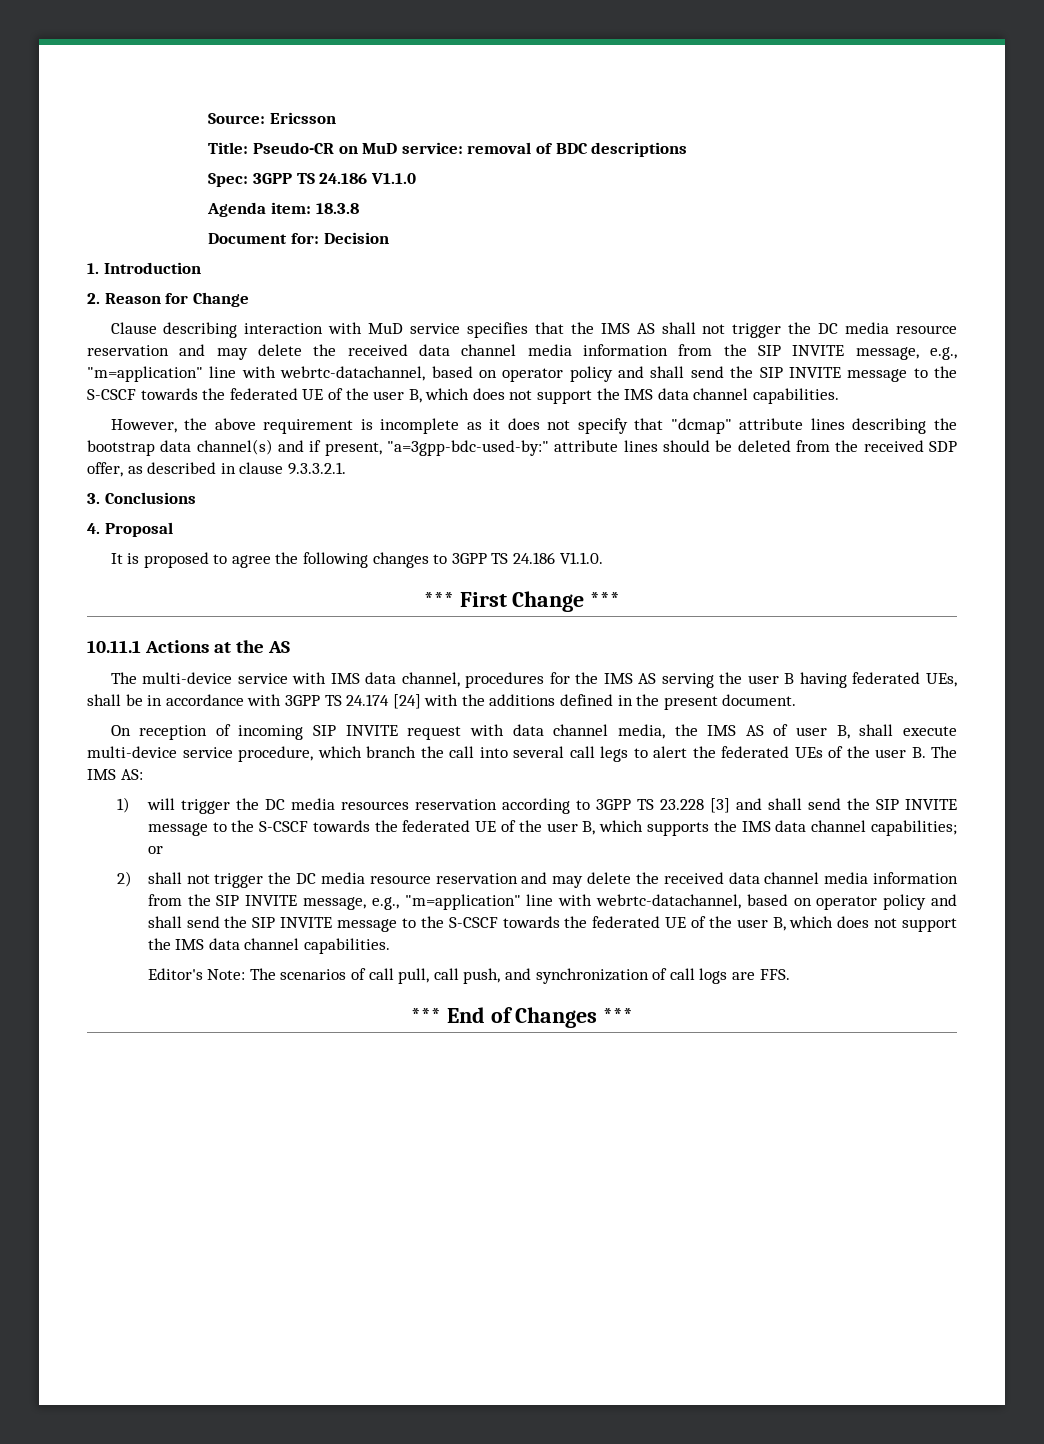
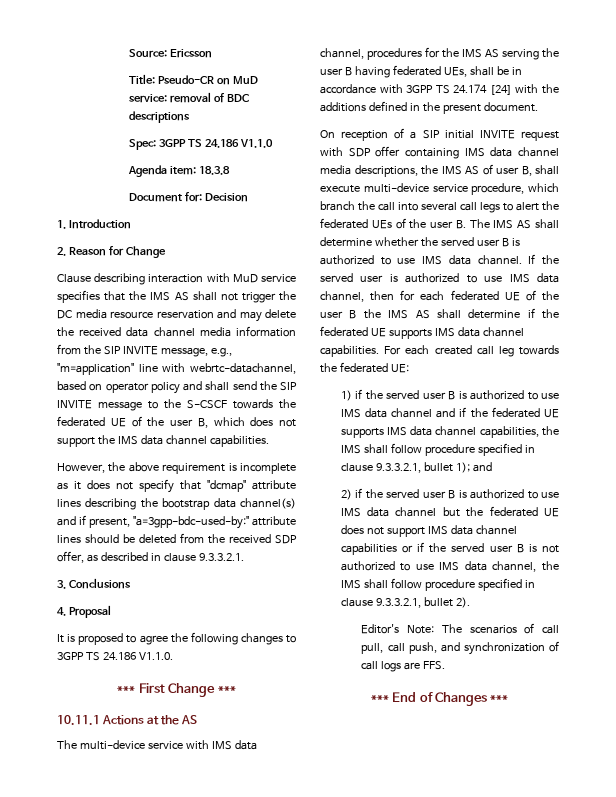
[238,724,665,740] incoming SIP INVITE request with data channel media, -> [410,130,559,141] [320,146,559,159] [320,165,418,177] a SIP initial INVITE request with SDP offer containing IMS data channel media descriptions,
[120,769,143,780] [117,797,957,814] [147,820,958,836] [147,846,163,854] [117,871,958,888] [147,894,958,910] [147,916,957,932] [147,938,391,954] AS: // 1) will trigger the DC media resources reservation according to 3GPP TS 23.228 [3] and shall send the SIP INVITE message to the S-CSCF towards the federated UE of the user B, which supports the IMS data channel capabilities; or // 2) shall not trigger the DC media resource reservation and may delete the received data channel media information from the SIP INVITE message, e.g., "m=application" line with webrtc-datachannel, based on operator policy and shall send the SIP INVITE message to the S-CSCF towards the federated UE of the user B, which does not support the IMS data channel capabilities. -> [517,219,559,229] [320,237,520,247] [320,254,559,265] [320,273,559,283] [320,290,559,302] [320,308,559,319] [320,326,524,339] [320,345,559,357] [320,362,409,373] [340,389,559,401] [340,407,559,418] [340,426,559,438] [340,443,535,456] [340,462,492,473] [340,488,559,500] [340,506,559,517] [340,525,517,537] [340,542,559,555] [340,561,559,572] [340,578,535,591] [340,597,470,608] AS shall determine whether the served user B is authorized to use IMS data channel. If the served user is authorized to use IMS data channel, then for each federated UE of the user B the IMS AS shall determine if the federated UE supports IMS data channel capabilities. For each created call leg towards the federated UE: // 1) if the served user B is authorized to use IMS data channel and if the federated UE supports IMS data channel capabilities, the IMS shall follow procedure specified in clause 9.3.3.2.1, bullet 1); and // 2) if the served user B is authorized to use IMS data channel but the federated UE does not support IMS data channel capabilities or if the served user B is not authorized to use IMS data channel, the IMS shall follow procedure specified in clause 9.3.3.2.1, bullet 2).

